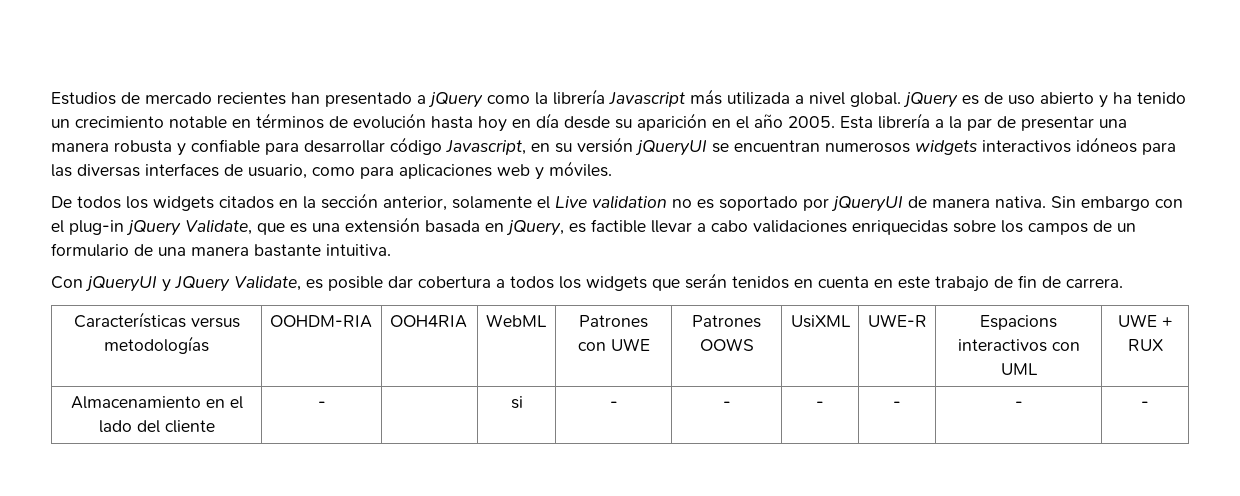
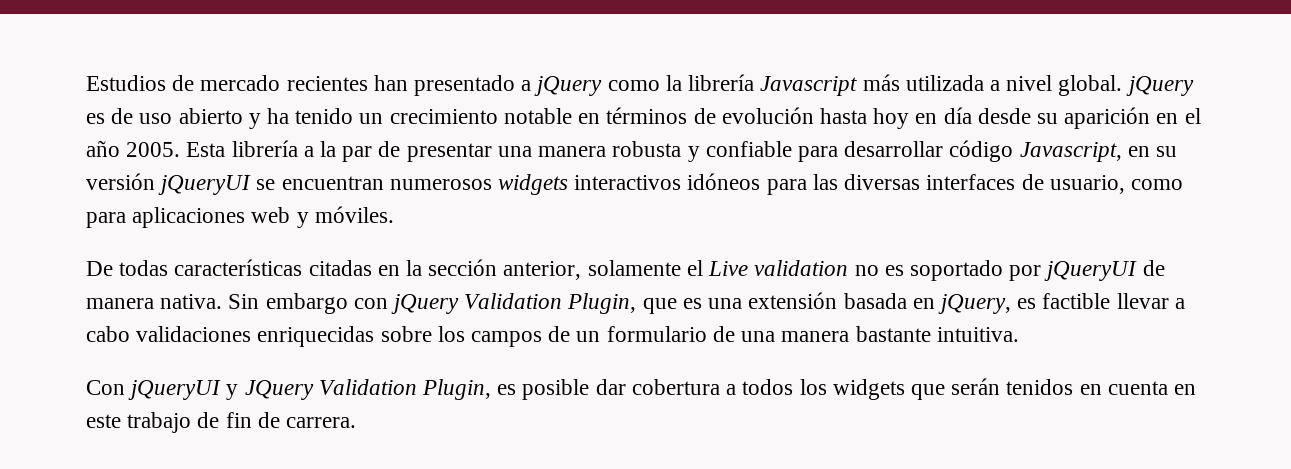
[77,196,274,211] todos los widgets citados -> [119,259,372,276] todas características citadas
[51,219,252,236] el plug-in jQuery Validate, -> [391,293,637,314] jQuery Validation Plugin,
[234,275,301,291] Validate, -> [318,379,492,400] Validation Plugin,
[73,312,240,328] [104,336,209,354] [269,315,372,328] [389,315,467,328] [485,314,547,327] [579,315,648,328] [577,338,650,351] [692,315,761,328] [699,338,754,351] [790,315,851,328] [867,314,927,327] [980,315,1057,330] [957,339,1080,352] [1000,363,1038,375] [1117,314,1173,327] [1127,339,1163,351] [70,396,243,409] [98,420,215,433] [317,401,326,408] [510,396,523,409] [609,401,618,408] [722,401,731,408] [816,401,824,408] [893,401,901,408] [1014,401,1023,408] [1141,401,1149,408] // Características versus metodologías | OOHDM-RIA | OOH4RIA | WebML | Patrones con UWE | Patrones OOWS | UsiXML | UWE-R | Espacions interactivos con UML | UWE + RUX // Almacenamiento en el lado del cliente | - | | si | - | - | - | - | - | - -> (357, 422) none

